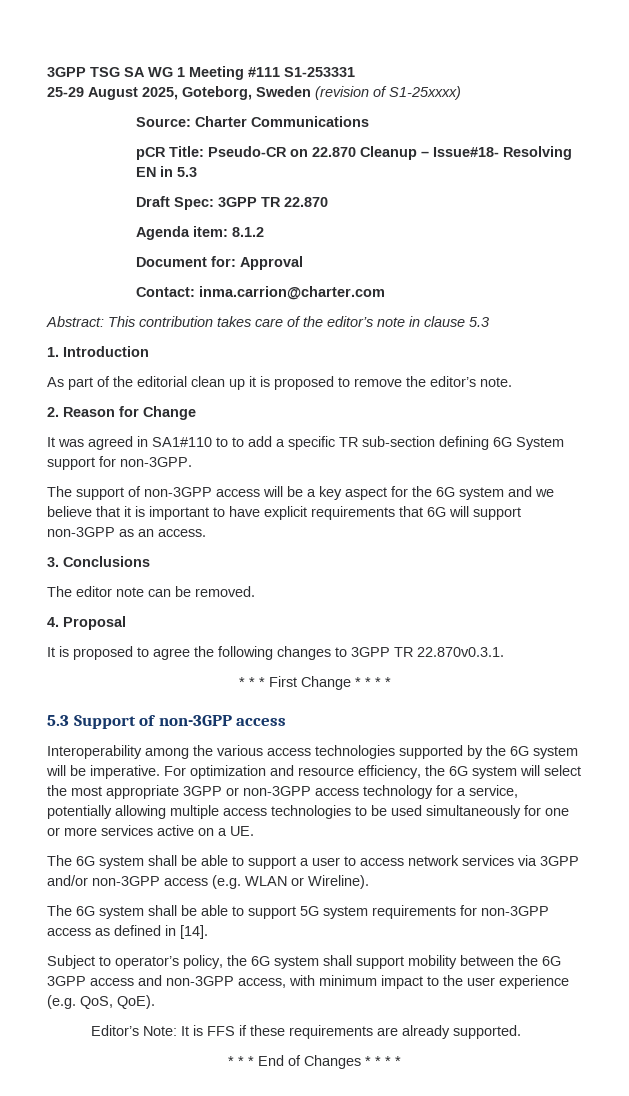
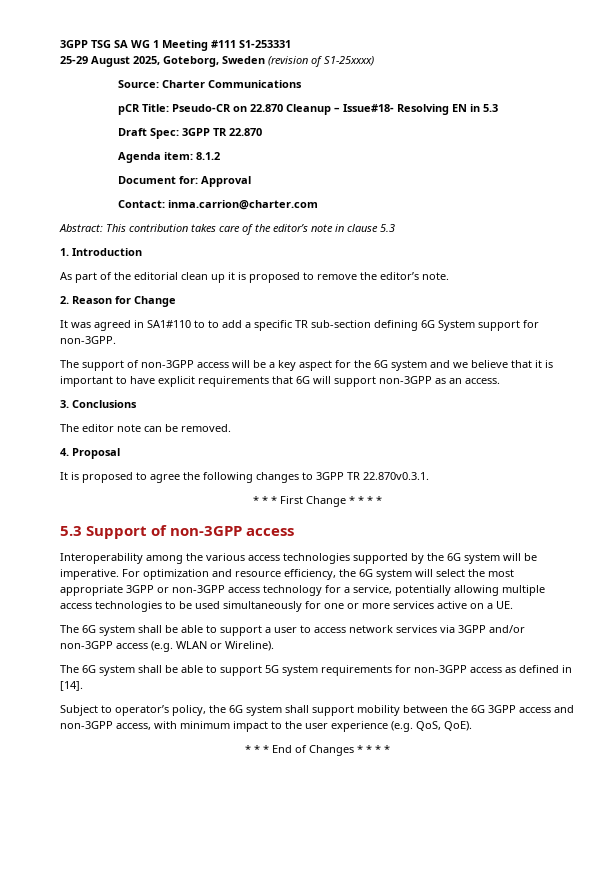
[91,1025,522,1039] // Editor’s Note: It is FFS if these requirements are already supported. -> (472, 726) none

